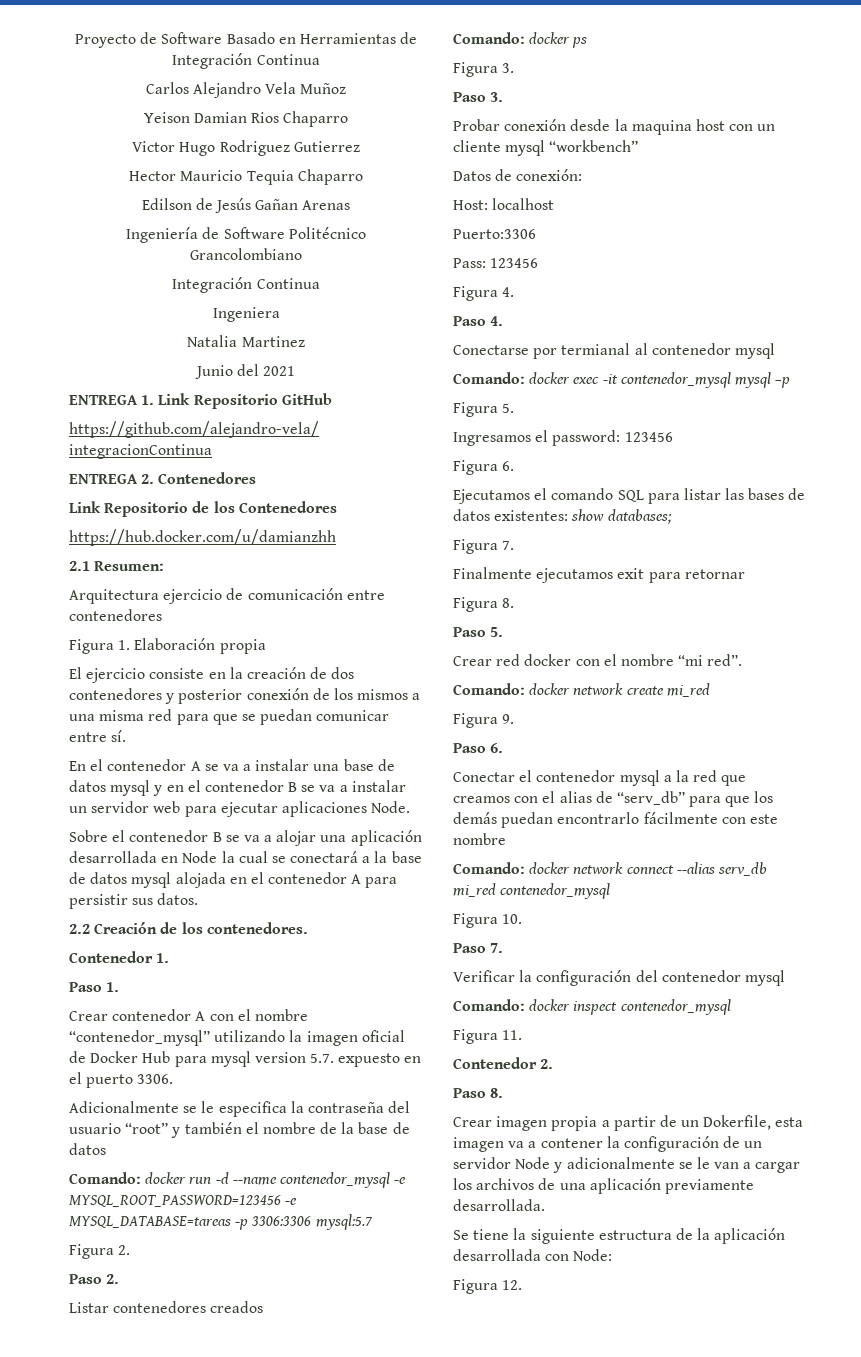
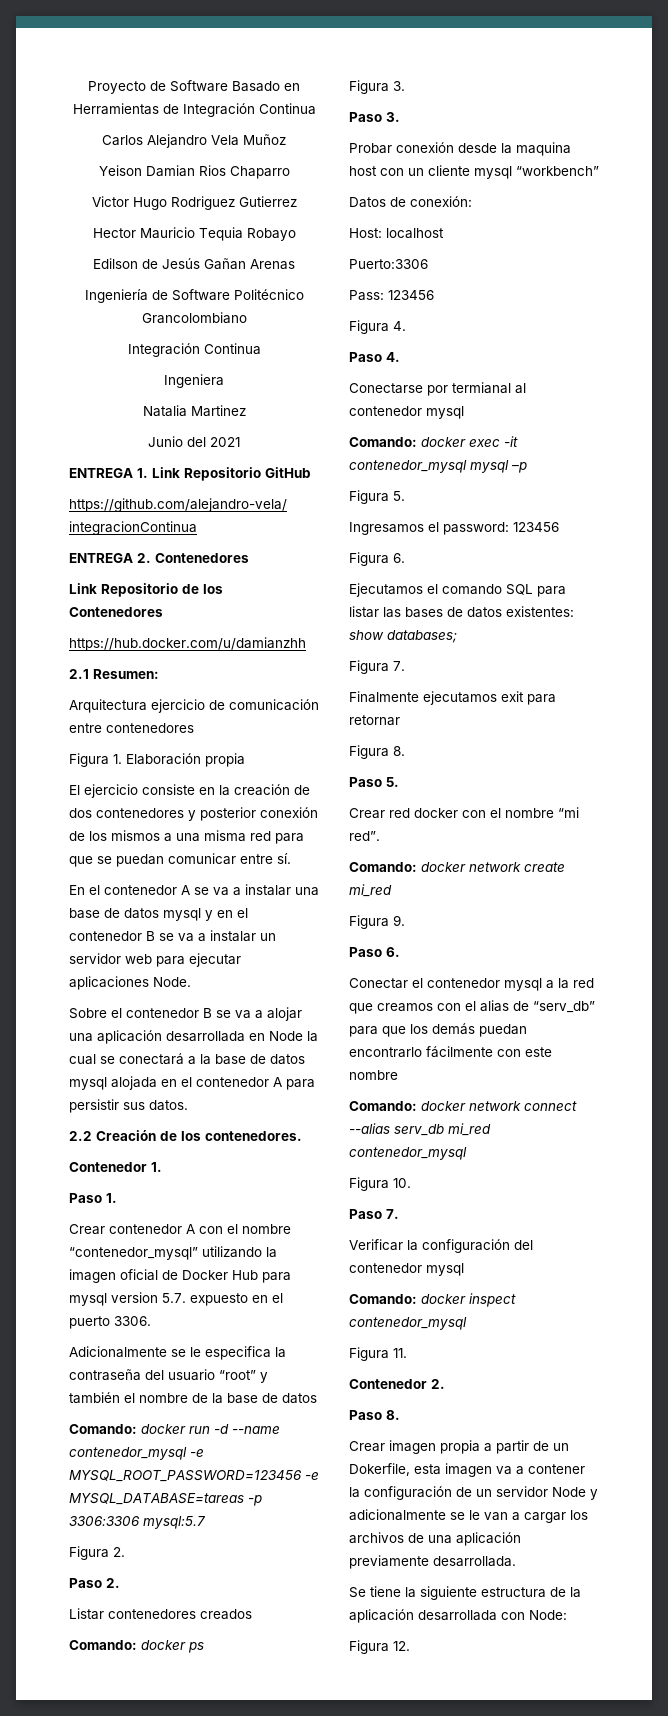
[297,169,363,185] Chaparro -> [246,228,296,241] Robayo

